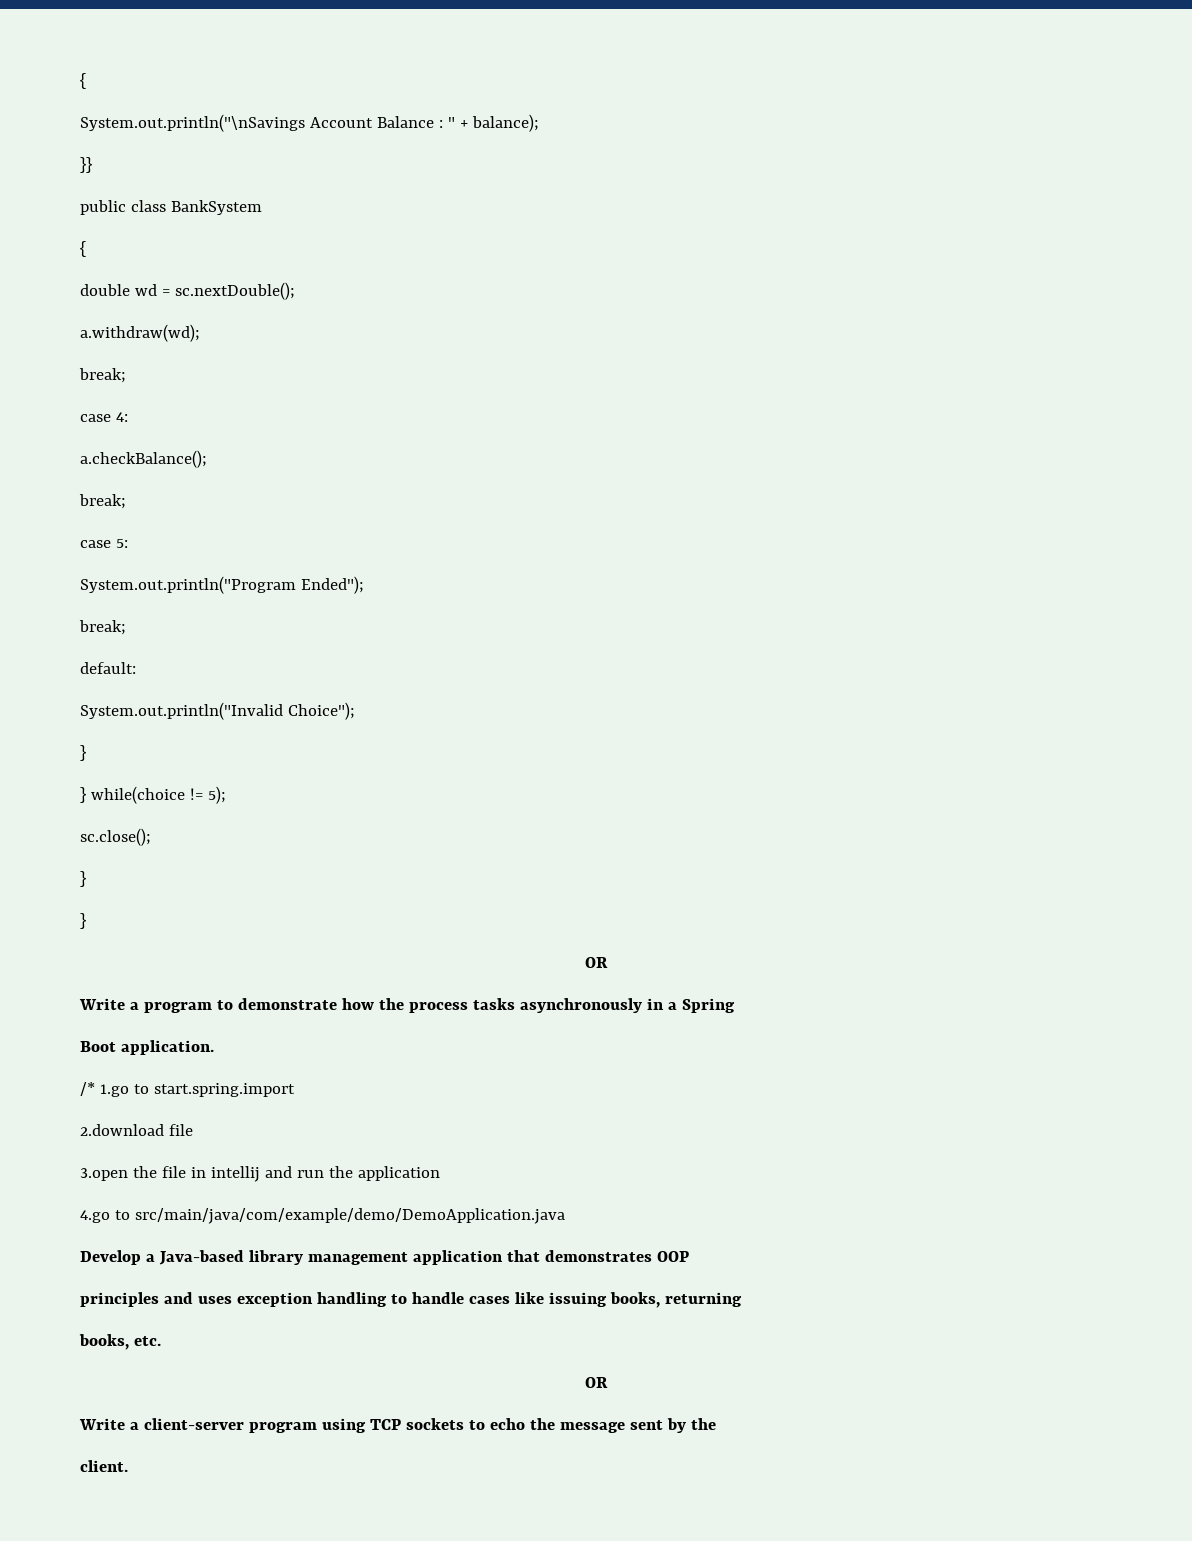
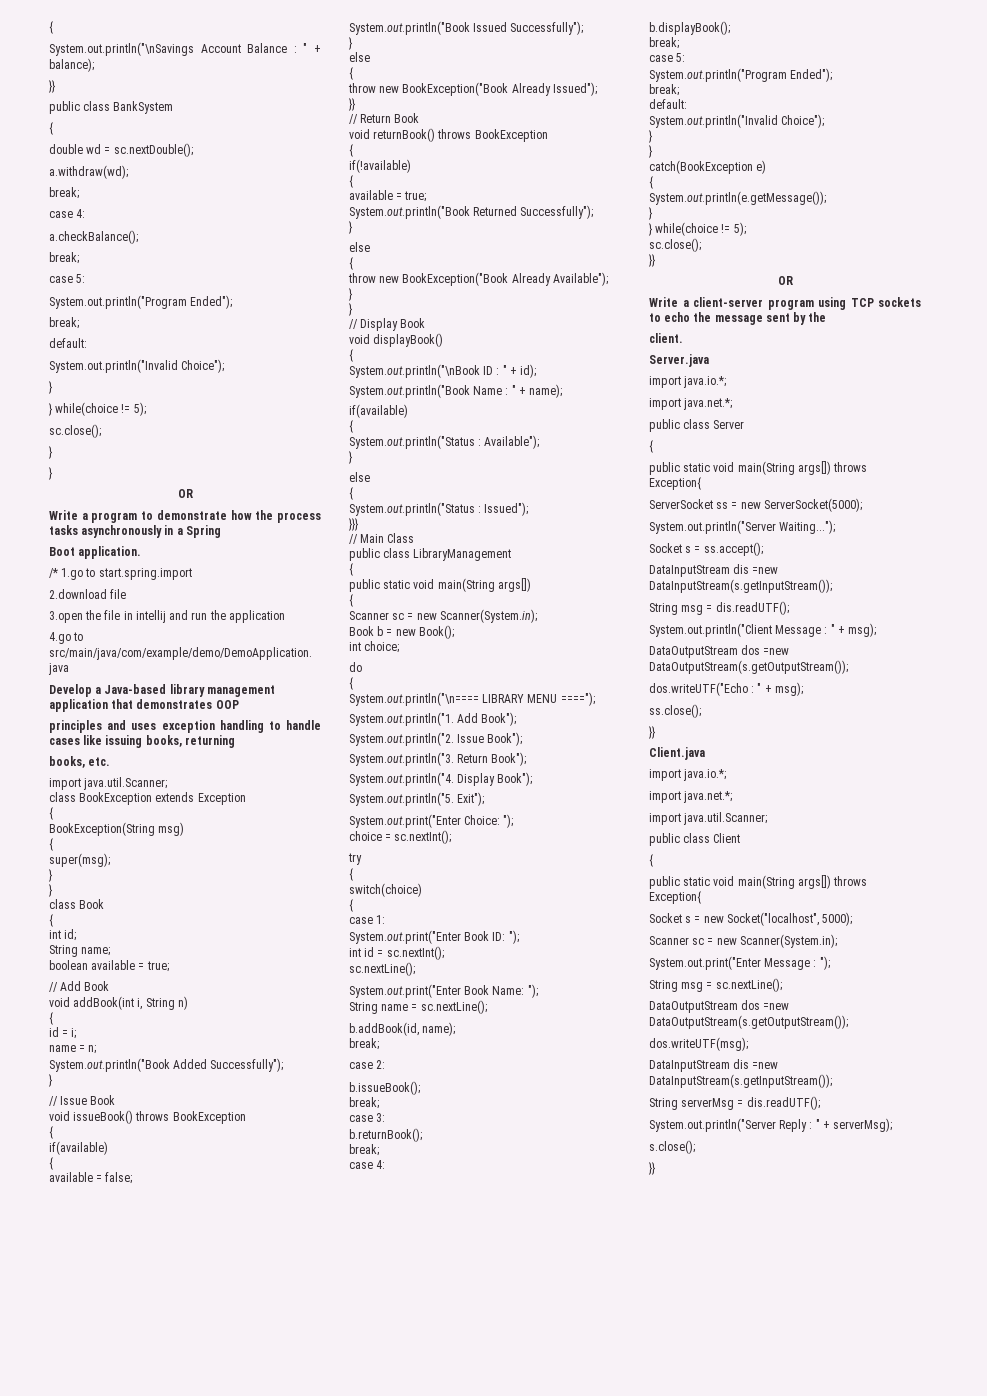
(161, 1341) none -> [49,777,168,790] [49,792,246,805] [49,807,53,820] [49,822,185,836] [49,838,53,851] [49,853,110,867] [48,869,52,882] [48,884,52,897] [49,899,105,909] [49,914,53,927] [49,929,77,941] [49,945,111,957] [49,960,169,972] [49,981,110,992] [49,996,188,1010] [49,1012,53,1025] [49,1027,77,1039] [49,1045,97,1054] [49,1058,284,1072] [48,1074,52,1087] [49,1095,116,1106] [49,1110,246,1124] [49,1126,53,1139] [49,1141,108,1155] [49,1157,53,1170] [49,1172,133,1184] [349,21,584,35] [348,37,352,50] [349,52,370,62] [349,67,353,80] [348,82,597,96] [348,98,355,111] [349,113,420,124] [349,128,548,142] [349,144,353,157] [349,159,411,173] [349,175,353,188] [349,190,427,202] [349,205,594,219] [348,221,352,234] [349,242,370,252] [349,257,353,270] [348,272,608,286] [348,288,352,301] [348,303,352,316] [349,318,426,331] [349,333,444,347] [349,349,353,362] [349,364,537,378] [349,384,563,398] [349,404,408,418] [349,420,353,433] [349,435,540,449] [348,451,352,464] [349,472,370,482] [349,487,353,500] [349,502,529,516] [348,518,358,531] [349,533,415,544] [349,548,512,561] [349,563,353,576] [349,578,531,592] [349,594,353,607] [349,609,537,623] [349,625,454,639] [349,641,400,653] [349,662,362,672] [349,677,353,690] [349,692,595,706] [349,712,517,726] [349,732,523,746] [349,752,527,766] [349,772,533,786] [349,792,485,806] [349,814,514,828] [349,830,452,844] [348,853,362,865] [349,868,353,881] [349,883,422,897] [349,899,353,912] [349,915,386,924] [349,930,519,944] [349,946,444,960] [349,962,415,976] [349,984,538,998] [349,1000,487,1014] [349,1022,456,1036] [349,1038,379,1050] [349,1060,386,1069] [349,1081,420,1095] [349,1097,379,1109] [349,1113,386,1122] [349,1128,422,1142] [349,1144,379,1156] [349,1160,386,1169] [649,21,730,35] [649,37,679,49] [649,53,686,62] [649,68,833,82] [649,84,679,96] [649,99,687,109] [649,114,825,128] [648,130,652,143] [648,145,652,158] [649,160,767,174] [649,176,653,189] [649,191,826,205] [648,207,652,220] [648,222,746,236] [649,238,701,252] [648,254,655,267] // import java.util.Scanner; // class BookException extends Exception // { // BookException(String msg) // { // super(msg); // } // } // class Book // { // int id; // String name; // boolean available = true; // // Add Book // void addBook(int i, String n) // { // id = i; // name = n; // System.out.println("Book Added Successfully"); // } // // Issue Book // void issueBook() throws BookException // { // if(available) // { // available = false; // System.out.println("Book Issued Successfully"); // } // else // { // throw new BookException("Book Already Issued"); // }} // // Return Book // void returnBook() throws BookException // { // if(!available) // { // available = true; // System.out.println("Book Returned Successfully"); // } // else // { // throw new BookException("Book Already Available"); // } // } // // Display Book // void displayBook() // { // System.out.println("\nBook ID : " + id); // System.out.println("Book Name : " + name); // if(available) // { // System.out.println("Status : Available"); // } // else // { // System.out.println("Status : Issued"); // }}} // // Main Class // public class LibraryManagement // { // public static void main(String args[]) // { // Scanner sc = new Scanner(System.in); // Book b = new Book(); // int choice; // do // { // System.out.println("\n==== LIBRARY MENU ===="); // System.out.println("1. Add Book"); // System.out.println("2. Issue Book"); // System.out.println("3. Return Book"); // System.out.println("4. Display Book"); // System.out.println("5. Exit"); // System.out.print("Enter Choice: "); // choice = sc.nextInt(); // try // { // switch(choice) // { // case 1: // System.out.print("Enter Book ID: "); // int id = sc.nextInt(); // sc.nextLine(); // System.out.print("Enter Book Name: "); // String name = sc.nextLine(); // b.addBook(id, name); // break; // case 2: // b.issueBook(); // break; // case 3: // b.returnBook(); // break; // case 4: // b.displayBook(); // break; // case 5: // System.out.println("Program Ended"); // break; // default: // System.out.println("Invalid Choice"); // } // } // catch(BookException e) // { // System.out.println(e.getMessage()); // } // } while(choice != 5); // sc.close(); // }}
(128, 1466) none -> [649,354,709,367] [649,376,727,388] [649,398,733,410] [649,419,745,432] [649,440,653,453] [649,461,868,475] [649,477,701,490] [649,498,862,512] [649,520,836,534] [649,542,763,556] [649,564,779,577] [649,579,832,593] [649,601,789,615] [649,623,877,637] [649,645,790,658] [649,660,848,674] [649,682,803,696] [649,704,701,718] [648,726,655,739] [649,747,705,760] [649,769,727,781] [649,791,733,803] [649,812,768,825] [649,833,741,846] [649,854,653,867] [649,875,868,889] [649,891,701,904] [649,912,853,926] [649,934,837,948] [649,956,830,970] [649,978,782,992] [649,1000,790,1013] [649,1015,848,1029] [649,1037,748,1051] [649,1059,779,1072] [649,1074,832,1088] [649,1096,820,1110] [649,1118,893,1132] [649,1140,695,1154] [648,1162,655,1175] // Server.java // import java.io.*; // import java.net.*; // public class Server // { // public static void main(String args[]) throws Exception{ // ServerSocket ss = new ServerSocket(5000); // System.out.println("Server Waiting..."); // Socket s = ss.accept(); // DataInputStream dis =new DataInputStream(s.getInputStream()); // String msg = dis.readUTF(); // System.out.println("Client Message : " + msg); // DataOutputStream dos =new DataOutputStream(s.getOutputStream()); // dos.writeUTF("Echo : " + msg); // ss.close(); // }} // Client.java // import java.io.*; // import java.net.*; // import java.util.Scanner; // public class Client // { // public static void main(String args[]) throws Exception{ // Socket s = new Socket("localhost", 5000); // Scanner sc = new Scanner(System.in); // System.out.print("Enter Message : "); // String msg = sc.nextLine(); // DataOutputStream dos =new DataOutputStream(s.getOutputStream()); // dos.writeUTF(msg); // DataInputStream dis =new DataInputStream(s.getInputStream()); // String serverMsg = dis.readUTF(); // System.out.println("Server Reply : " + serverMsg); // s.close(); // }}

